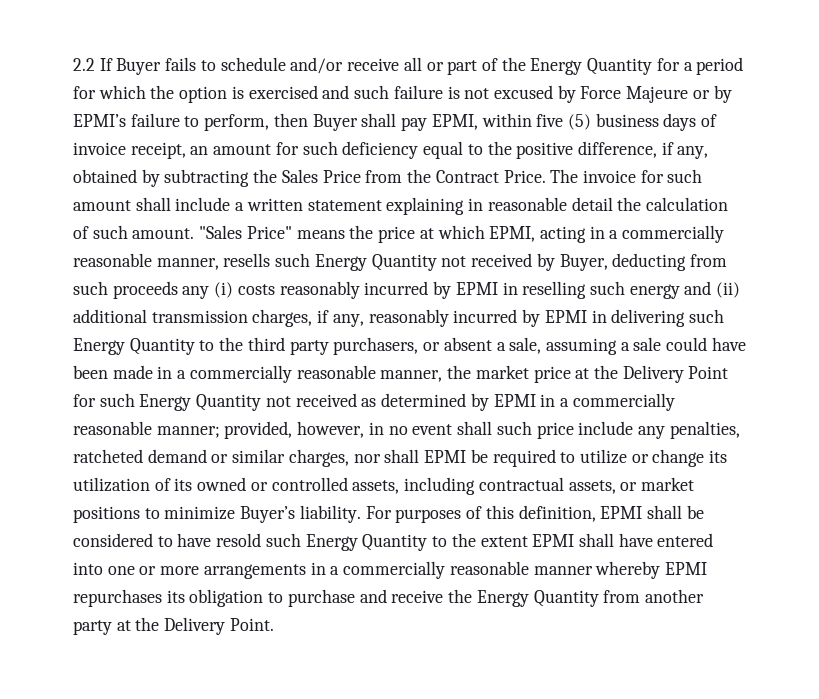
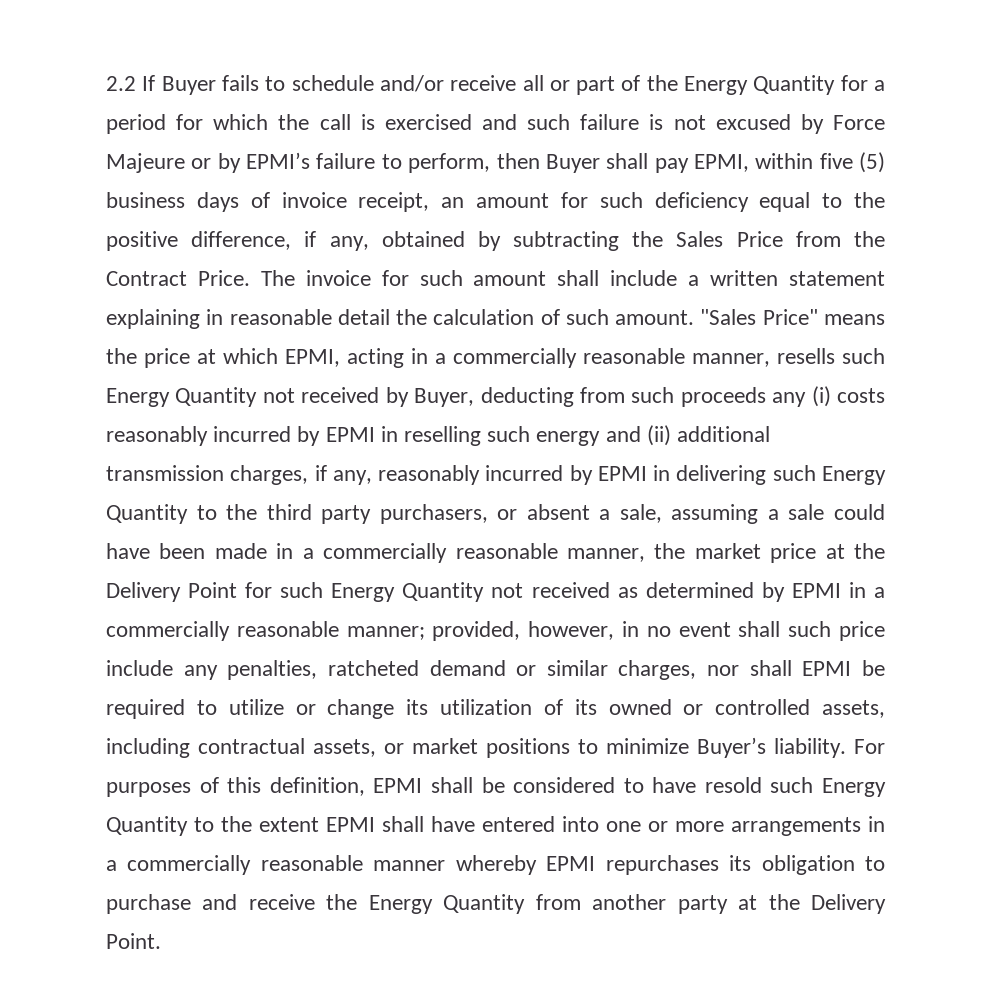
[179,86,228,103] option -> [319,114,351,130] call

